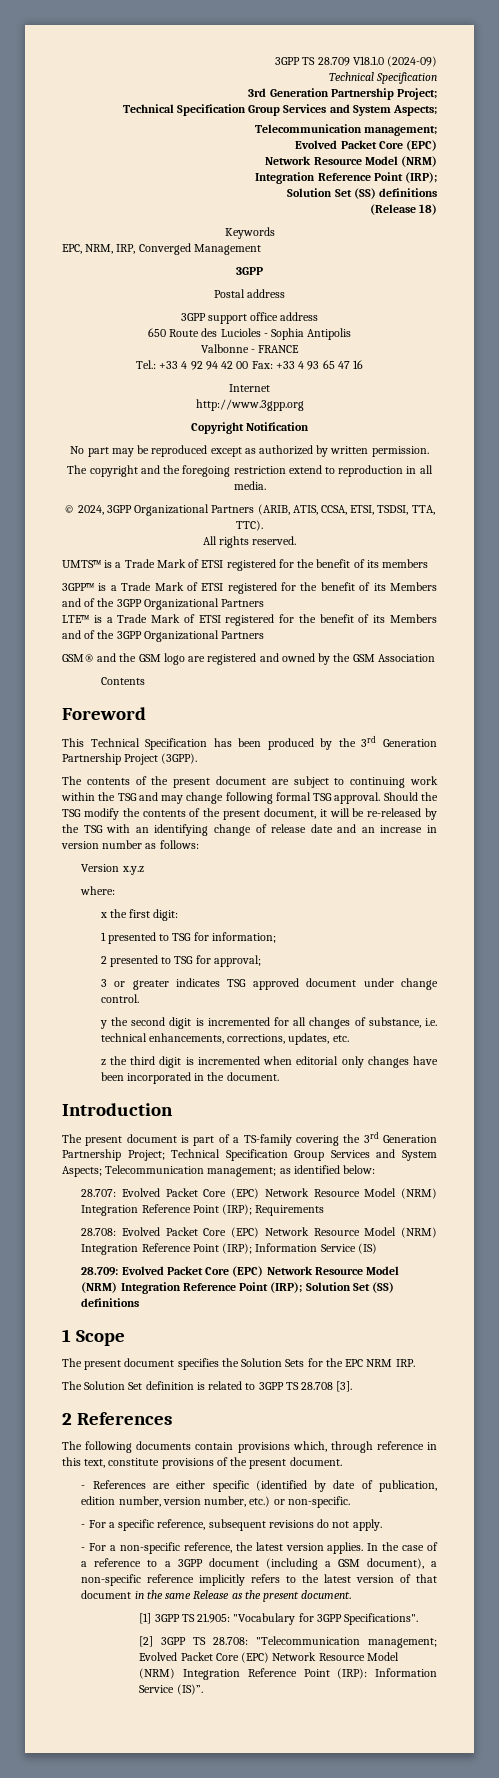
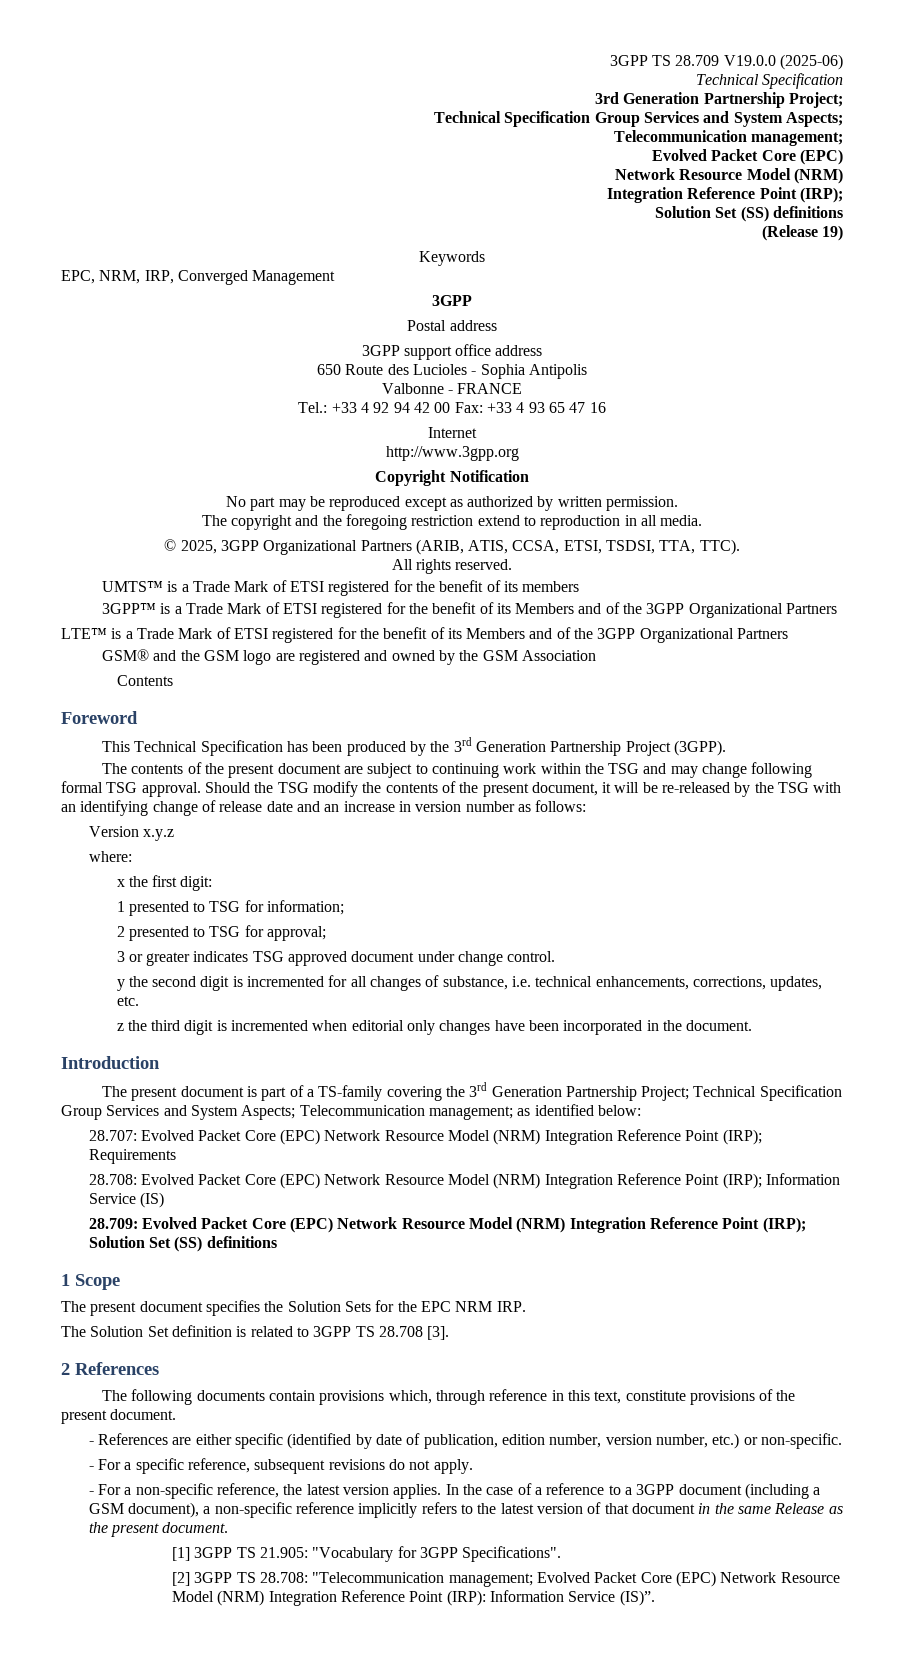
[352,56,437,67] V18.1.0 (2024-09) -> [723,54,844,70] V19.0.0 (2025-06)
[419,204,437,215] 18) -> [822,225,844,241] 19)
[77,505,104,515] 2024, -> [180,540,217,554] 2025,

